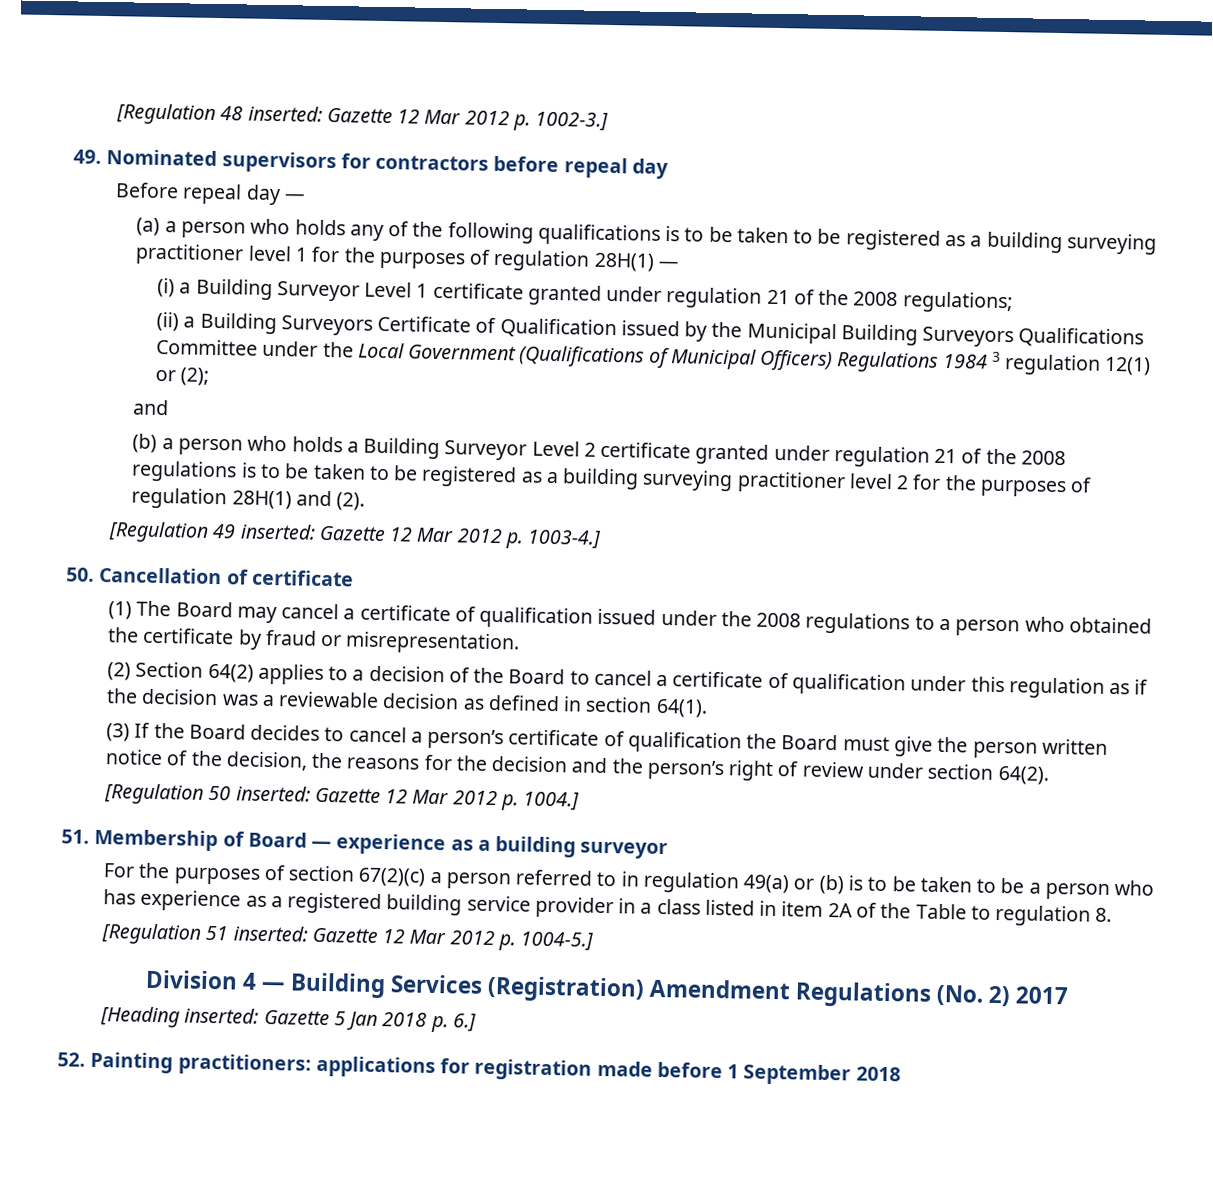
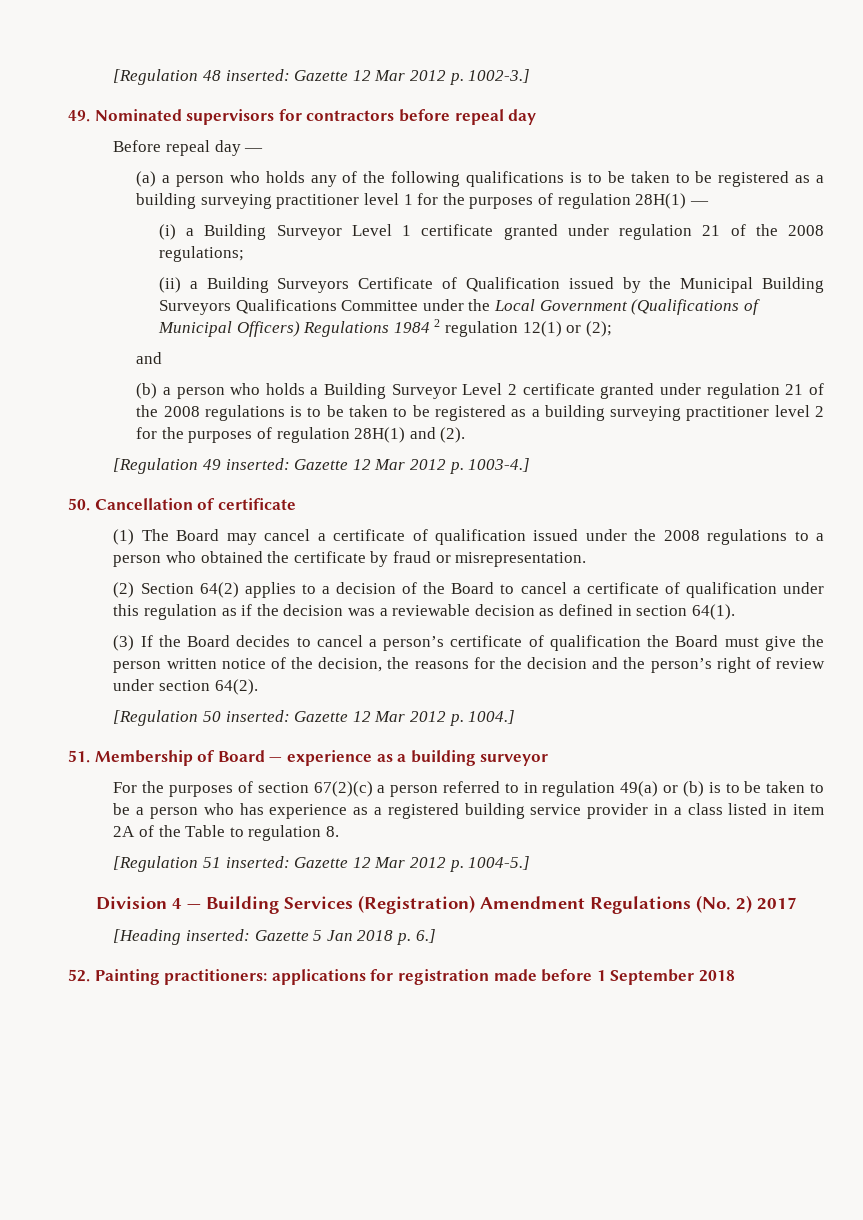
[991,351,1001,362] 3 -> [434,319,441,327] 2

